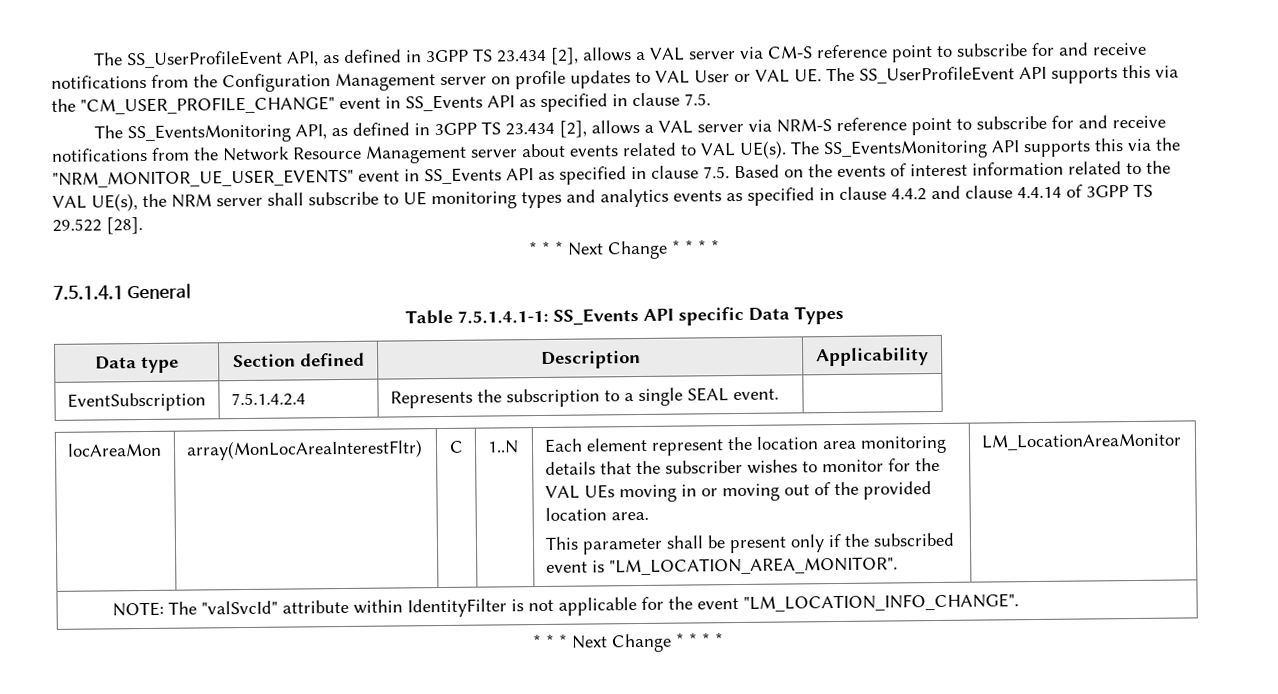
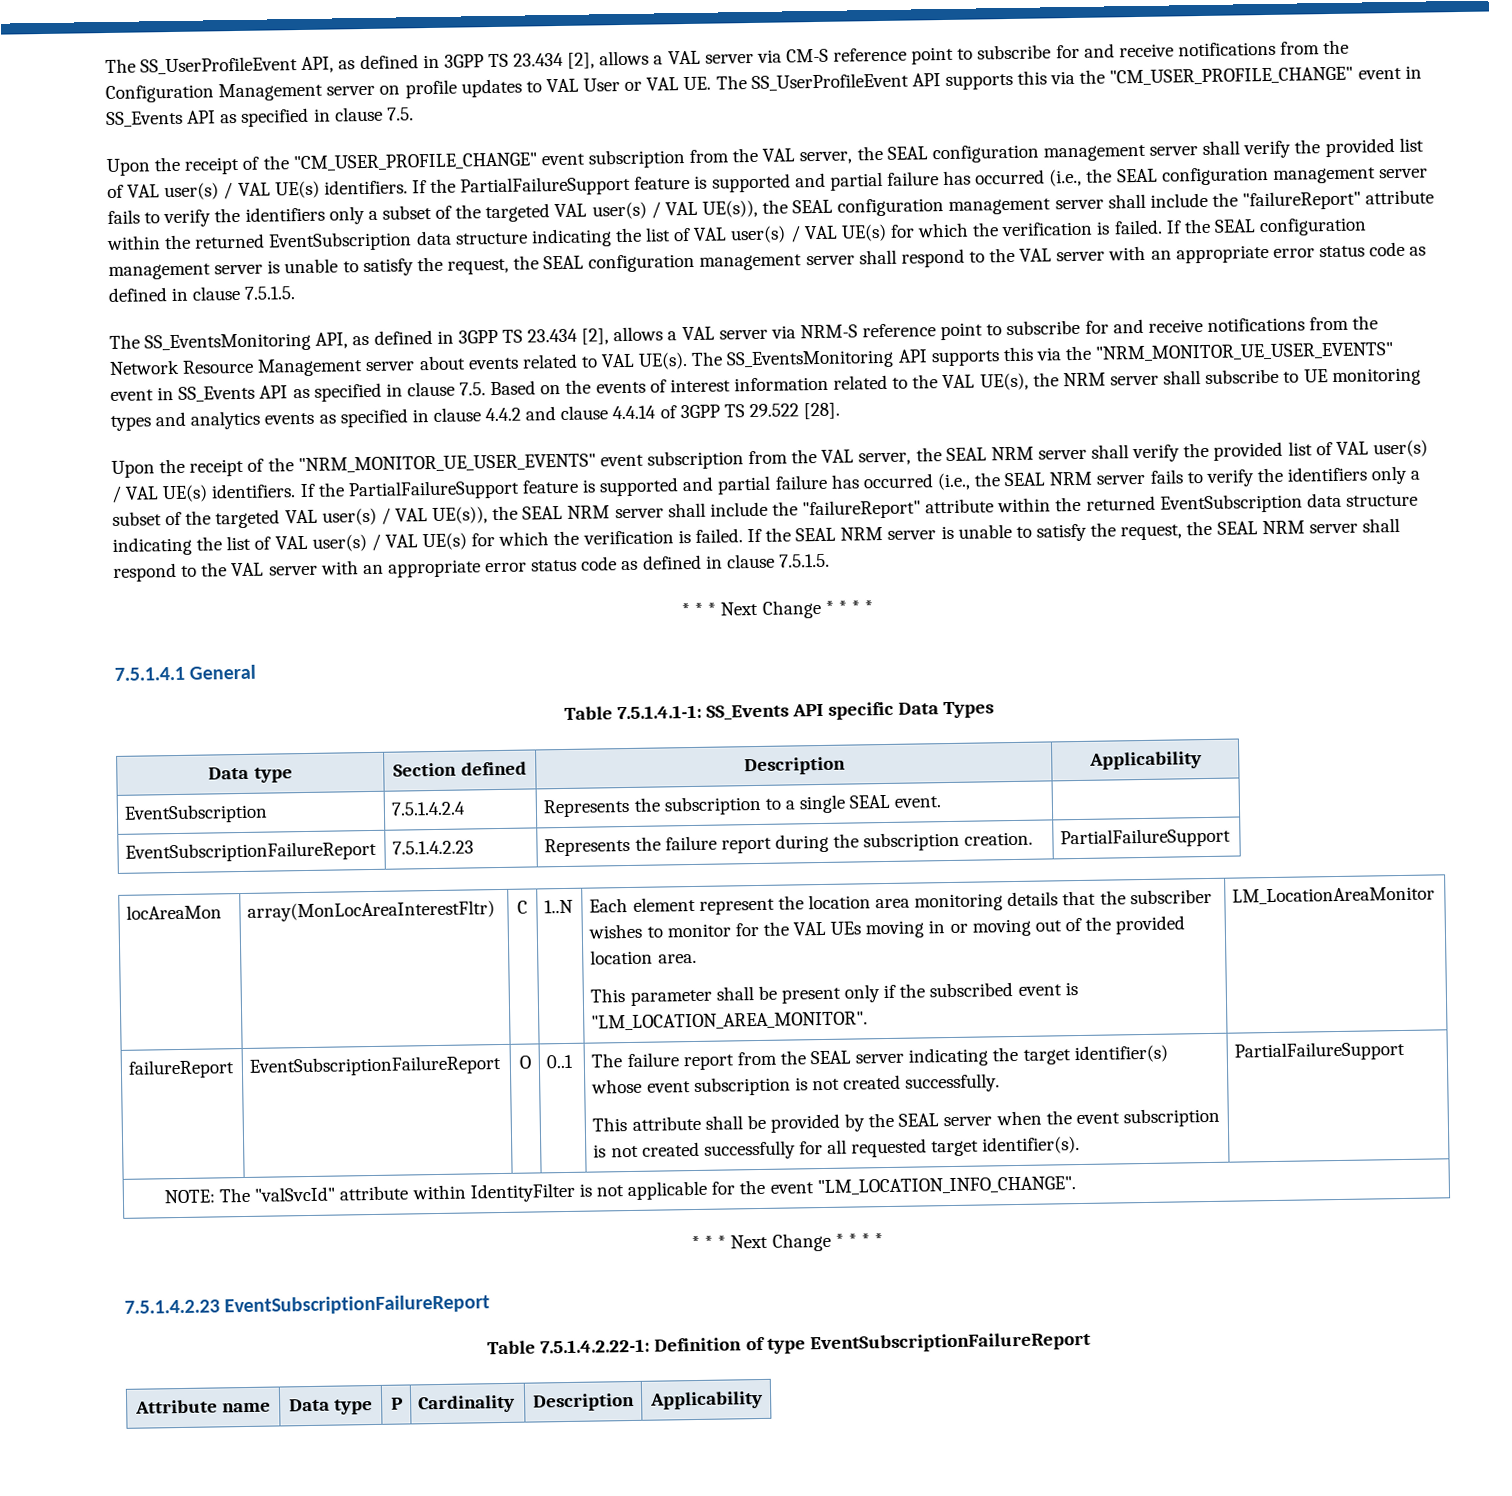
(711, 99) none -> [106,137,1424,177] [107,166,1428,201] [107,189,1435,228] [106,217,1368,252] [108,241,1427,280] [108,285,296,302] // Upon the receipt of the "CM_USER_PROFILE_CHANGE" event subscription from the VAL server, the SEAL configuration management server shall verify the provided list of VAL user(s) / VAL UE(s) identifiers. If the PartialFailureSupport feature is supported and partial failure has occurred (i.e., the SEAL configuration management server fails to verify the identifiers only a subset of the targeted VAL user(s) / VAL UE(s)), the SEAL configuration management server shall include the "failureReport" attribute within the returned EventSubscription data structure indicating the list of VAL user(s) / VAL UE(s) for which the verification is failed. If the SEAL configuration management server is unable to satisfy the request, the SEAL configuration management server shall respond to the VAL server with an appropriate error status code as defined in clause 7.5.1.5.
(143, 226) none -> [111,439,1428,478] [111,465,1421,503] [112,492,1418,529] [112,517,1400,556] [113,553,830,582] // Upon the receipt of the "NRM_MONITOR_UE_USER_EVENTS" event subscription from the VAL server, the SEAL NRM server shall verify the provided list of VAL user(s) / VAL UE(s) identifiers. If the PartialFailureSupport feature is supported and partial failure has occurred (i.e., the SEAL NRM server fails to verify the identifiers only a subset of the targeted VAL user(s) / VAL UE(s)), the SEAL NRM server shall include the "failureReport" attribute within the returned EventSubscription data structure indicating the list of VAL user(s) / VAL UE(s) for which the verification is failed. If the SEAL NRM server is unable to satisfy the request, the SEAL NRM server shall respond to the VAL server with an appropriate error status code as defined in clause 7.5.1.5.
(779, 394) none -> [125,840,378,863] [392,840,475,855] [544,831,1034,857] [1060,827,1232,849] // EventSubscriptionFailureReport | 7.5.1.4.2.23 | Represents the failure report during the subscription creation. | PartialFailureSupport
(1182, 441) none -> [128,1059,236,1079] [249,1054,503,1077] [518,1055,531,1069] [546,1054,574,1069] [591,1044,1168,1071] [591,1073,1001,1097] [592,1107,1220,1133] [593,1136,1081,1160] [1234,1040,1406,1062] // failureReport | EventSubscriptionFailureReport | O | 0..1 | The failure report from the SEAL server indicating the target identifier(s) whose event subscription is not created successfully. // This attribute shall be provided by the SEAL server when the event subscription is not created successfully for all requested target identifier(s). | PartialFailureSupport
(724, 639) none -> [124,1294,491,1316] [487,1331,1091,1355] [134,1399,272,1414] [288,1398,374,1415] [390,1397,403,1410] [418,1394,516,1414] [533,1392,635,1412] [649,1390,763,1410] // 7.5.1.4.2.23 EventSubscriptionFailureReport // Table 7.5.1.4.2.22-1: Definition of type EventSubscriptionFailureReport // Attribute name | Data type | P | Cardinality | Description | Applicability

